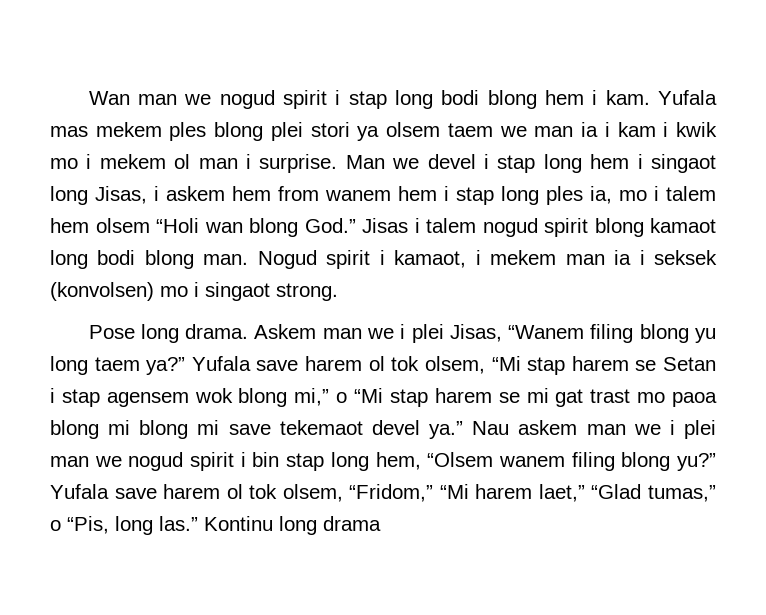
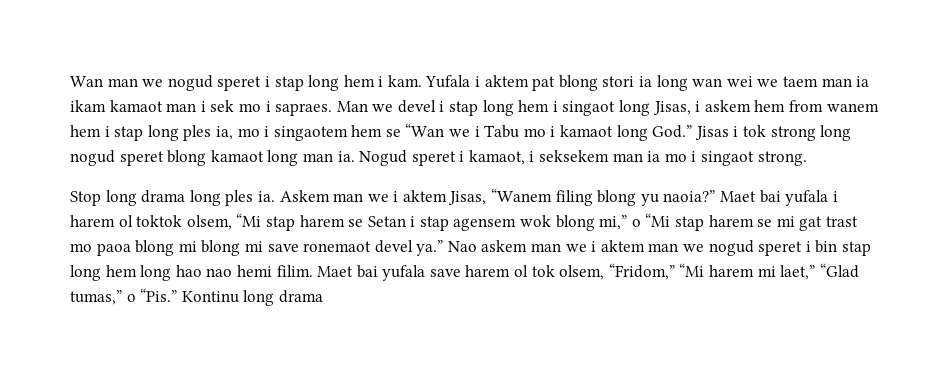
[282,90,537,109] spirit i stap long bodi blong -> [217,75,340,91] speret i stap long
[50,122,718,141] [50,154,338,173] mas mekem ples blong plei stori ya olsem taem we man ia i kam i kwik mo i mekem ol man i surprise. -> [475,75,870,91] [70,100,333,116] i aktem pat blong stori ia long wan wei we taem man ia ikam kamaot man i sek mo i sapraes.
[666,186,716,201] [50,218,716,237] [50,250,371,269] talem hem olsem “Holi wan blong God.” Jisas i talem nogud spirit blong kamaot long bodi blong man. Nogud spirit -> [273,123,852,141] [70,150,456,166] singaotem hem se “Wan we i Tabu mo i kamaot long God.” Jisas i tok strong long nogud speret blong kamaot long man ia. Nogud speret
[490,250,717,265] [50,282,154,301] mekem man ia i seksek (konvolsen) -> [539,150,661,162] seksekem man ia
[88,324,249,343] Pose long drama. -> [70,190,275,206] Stop long drama long ples ia.
[411,324,444,343] plei -> [402,190,447,202] aktem
[50,356,420,375] long taem ya?” Yufala save harem ol tok -> [663,190,838,206] [70,215,183,227] naoia?” Maet bai yufala i harem ol toktok
[279,420,363,435] tekemaot -> [303,241,372,252] ronemaot
[472,421,510,435] Nau -> [447,241,477,252] Nao
[684,420,717,439] [50,452,235,471] plei man we nogud spirit -> [600,240,803,256] aktem man we nogud speret
[375,452,716,471] [50,484,109,499] hem, “Olsem wanem filing blong yu?” Yufala -> [105,265,426,281] hem long hao nao hemi filim. Maet bai yufala
(533, 491) none -> [757,266,776,277] mi
[67,516,198,535] “Pis, long las.” -> [140,288,178,302] “Pis.”

